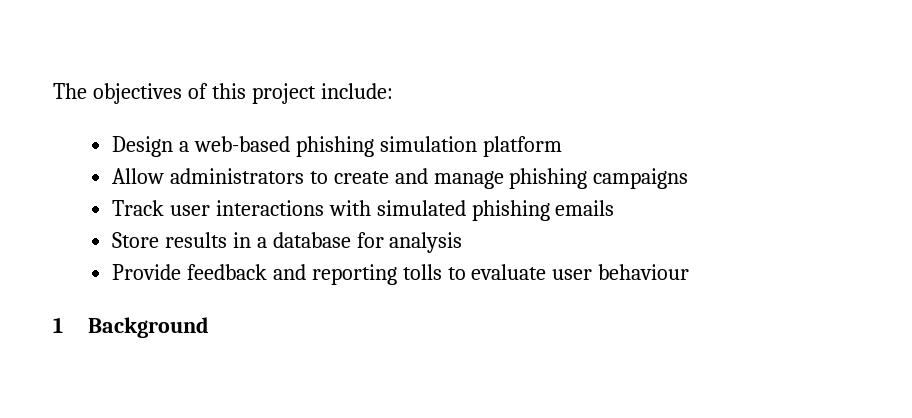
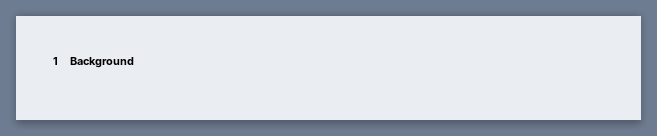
[53,83,393,104] [111,136,562,157] [111,168,689,189] [111,200,615,221] [111,232,463,253] [111,264,690,285] The objectives of this project include: // Design a web-based phishing simulation platform // Allow administrators to create and manage phishing campaigns // Track user interactions with simulated phishing emails // Store results in a database for analysis // Provide feedback and reporting tolls to evaluate user behaviour // -> (53, 61) none

